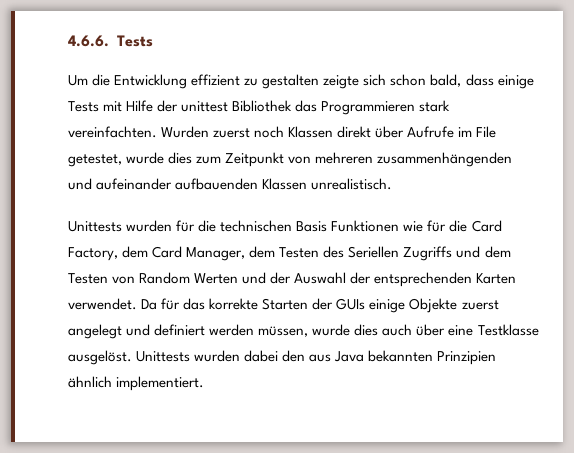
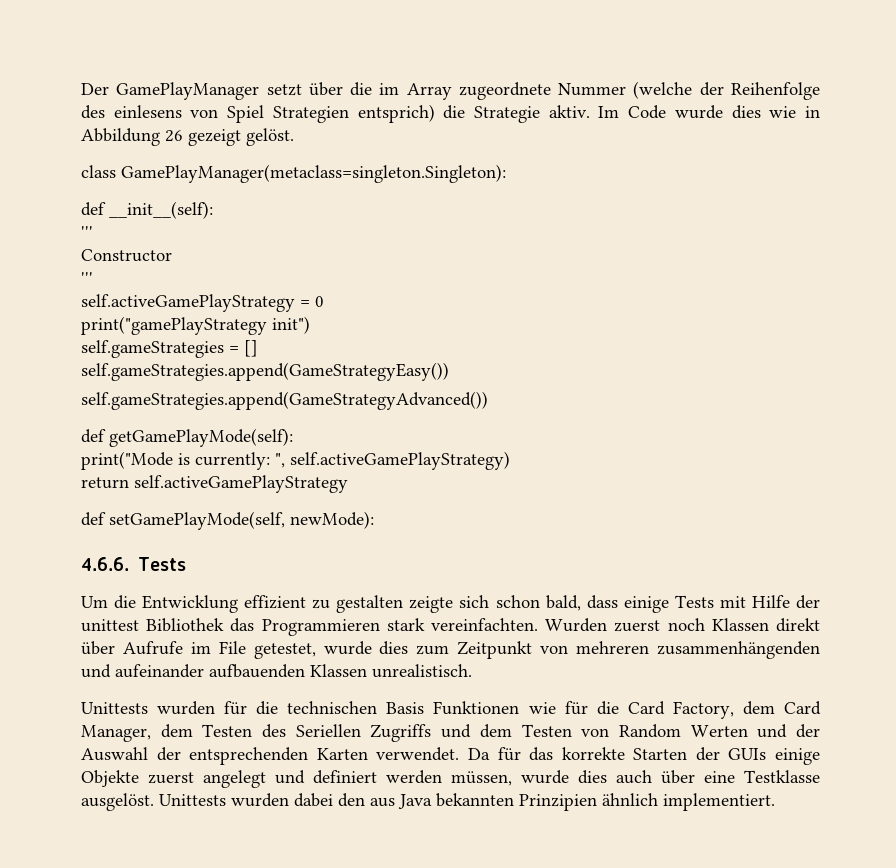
(68, 41) none -> [81,81,820,100] [81,104,820,123] [81,128,294,146] [81,164,506,183] [81,201,213,219] [81,226,93,238] [81,249,172,262] [81,272,93,284] [81,294,324,312] [81,316,310,335] [81,340,258,358] [81,362,449,381] [81,391,488,410] [81,428,293,447] [81,451,510,470] [81,475,348,493] [81,511,374,530] Der GamePlayManager setzt über die im Array zugeordnete Nummer (welche der Reihenfolge des einlesens von Spiel Strategien entsprich) die Strategie aktiv. Im Code wurde dies wie in Abbildung 26 gezeigt gelöst. // class GamePlayManager(metaclass=singleton.Singleton): // def __init__(self): // ''' // Constructor // ''' // self.activeGamePlayStrategy = 0 // print("gamePlayStrategy init") // self.gameStrategies = [] // self.gameStrategies.append(GameStrategyEasy()) // self.gameStrategies.append(GameStrategyAdvanced()) // def getGamePlayMode(self): // print("Mode is currently: ", self.activeGamePlayStrategy) // return self.activeGamePlayStrategy // def setGamePlayMode(self, newMode): //

